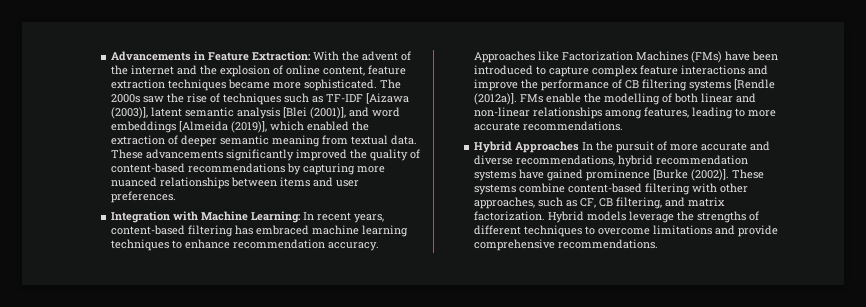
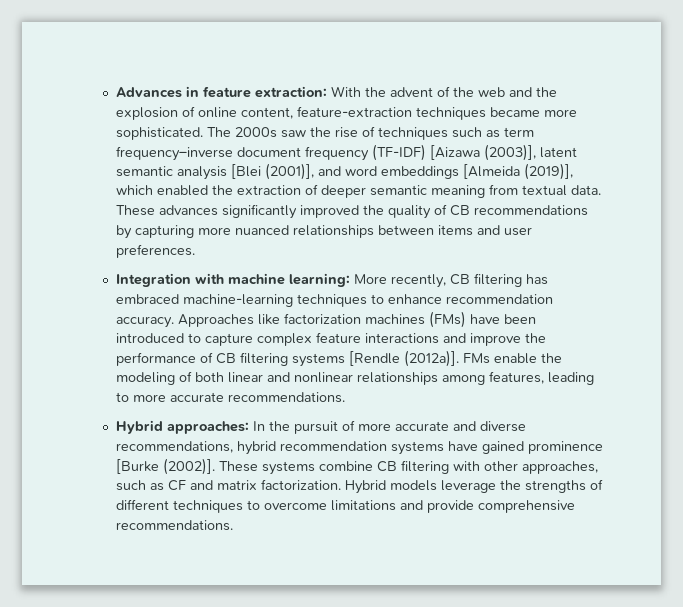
[110,51,311,61] Advancements in Feature Extraction: -> [115,86,327,98] Advances in feature extraction:
[130,65,174,75] internet -> [477,87,505,97] web
[367,65,406,75] [110,79,165,89] feature extraction -> [296,106,412,117] feature-extraction
[325,94,363,102] TF-IDF -> [503,127,534,137] [115,144,426,161] term frequency–inverse document frequency (TF-IDF)
[145,149,223,159] advancements -> [158,205,218,216] advances
[110,163,185,173] content-based -> [449,205,470,216] CB
[200,211,384,223] [110,225,185,235] Machine Learning: In recent years, content-based -> [227,273,470,288] machine learning: More recently, CB
[311,225,408,237] machine learning -> [182,294,293,307] machine-learning
[561,51,688,61] Factorization Machines -> [283,313,425,325] factorization machines
[603,93,660,105] modelling -> [115,372,175,385] modeling
[473,107,530,117] non-linear -> [293,372,353,383] nonlinear
[514,141,579,153] Approaches -> [166,421,249,434] approaches:
[567,183,642,193] content-based -> [376,461,397,472] CB
[579,197,662,209] CF, CB filtering, -> [167,480,186,491] CF

